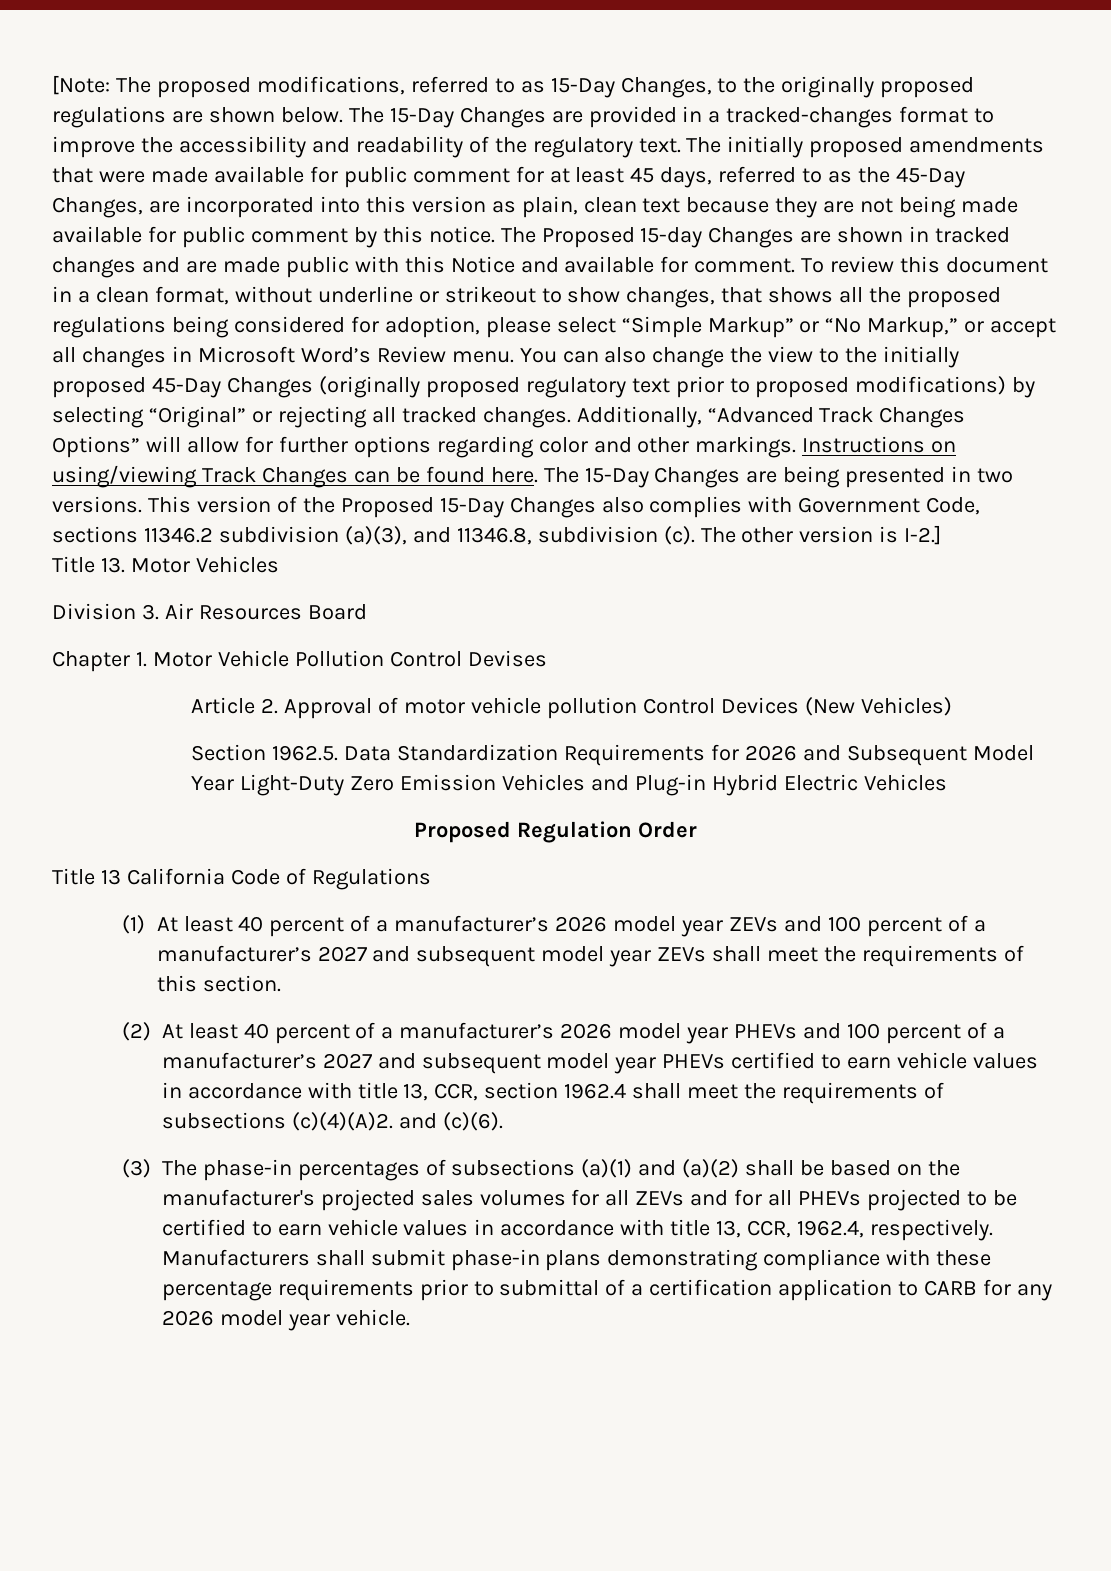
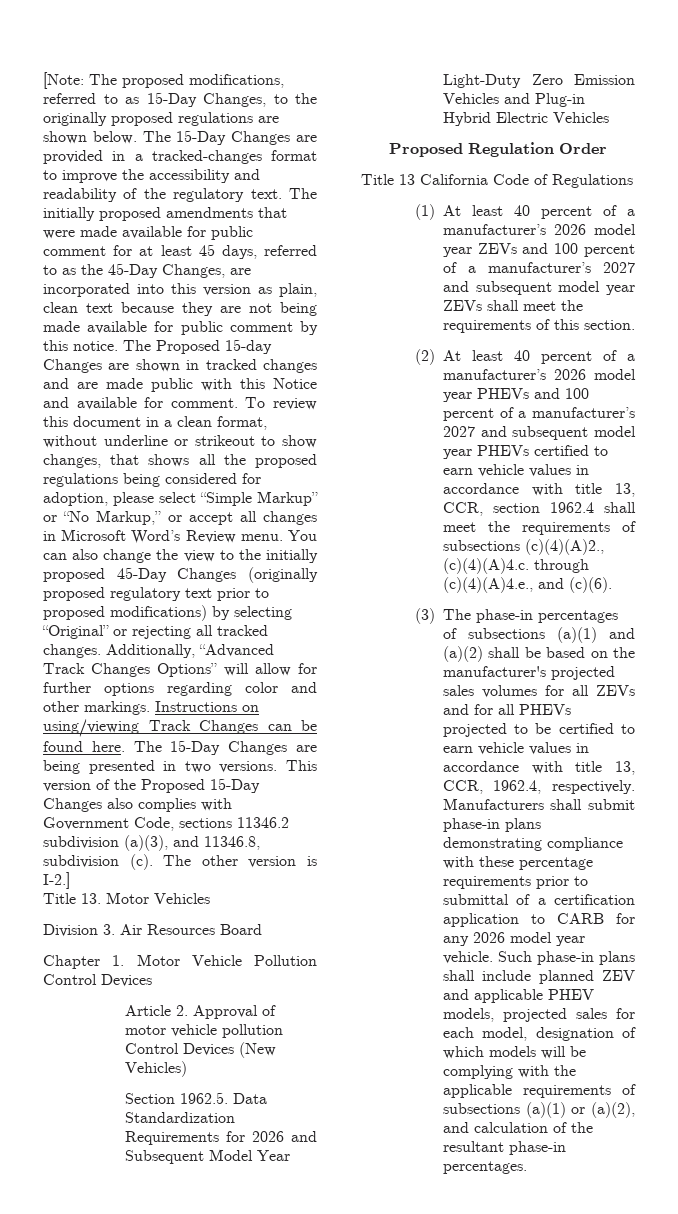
[467,650,547,667] Devises -> [101,974,152,987] Devices
[291,1112,393,1131] (c)(4)(A)2. -> [524,539,604,555] [442,558,589,574] [442,577,533,593] (c)(4)(A)2., (c)(4)(A)4.c. through (c)(4)(A)4.e.,
(410, 1317) none -> [497,951,635,965] [442,970,635,984] [442,989,594,1003] [442,1008,635,1022] [442,1027,636,1041] [442,1046,586,1059] [442,1065,576,1079] [442,1084,636,1098] [442,1102,635,1118] [442,1122,593,1133] [442,1141,566,1155] [442,1161,527,1174] Such phase-in plans shall include planned ZEV and applicable PHEV models, projected sales for each model, designation of which models will be complying with the applicable requirements of subsections (a)(1) or (a)(2), and calculation of the resultant phase-in percentages.

